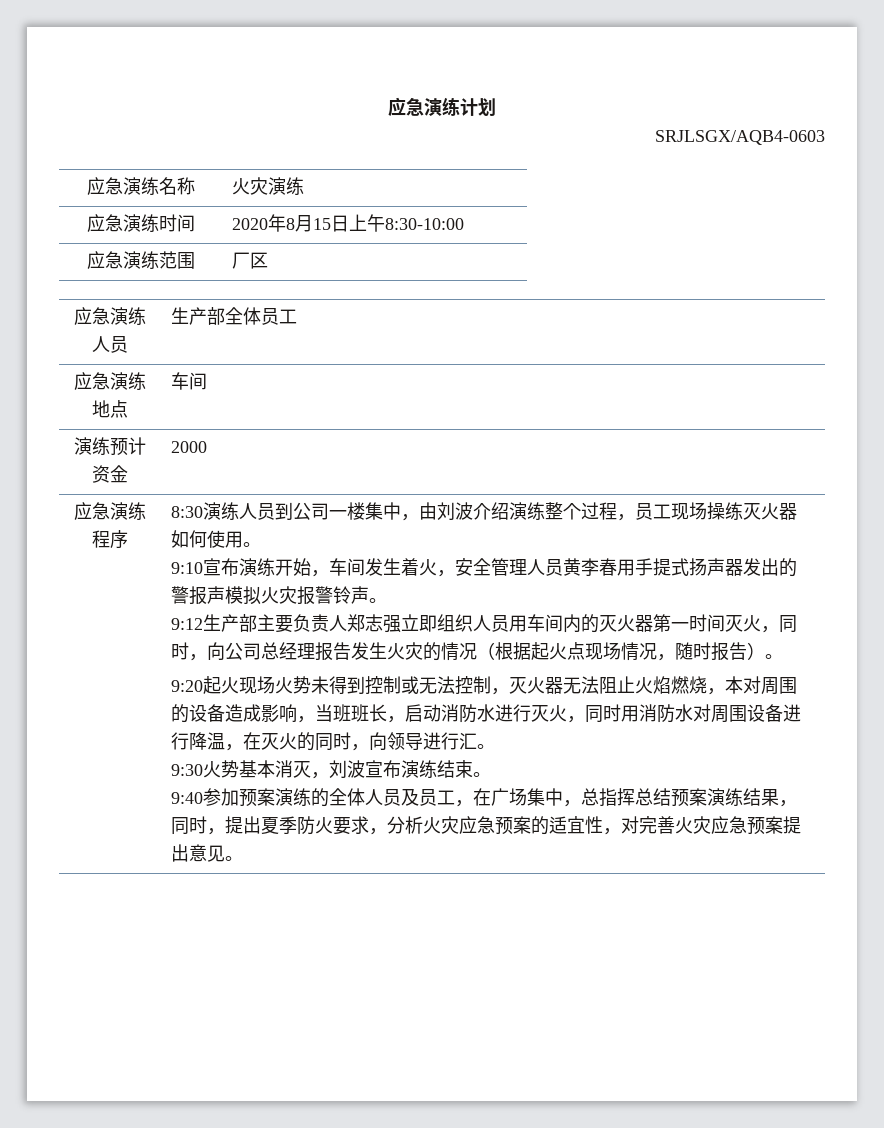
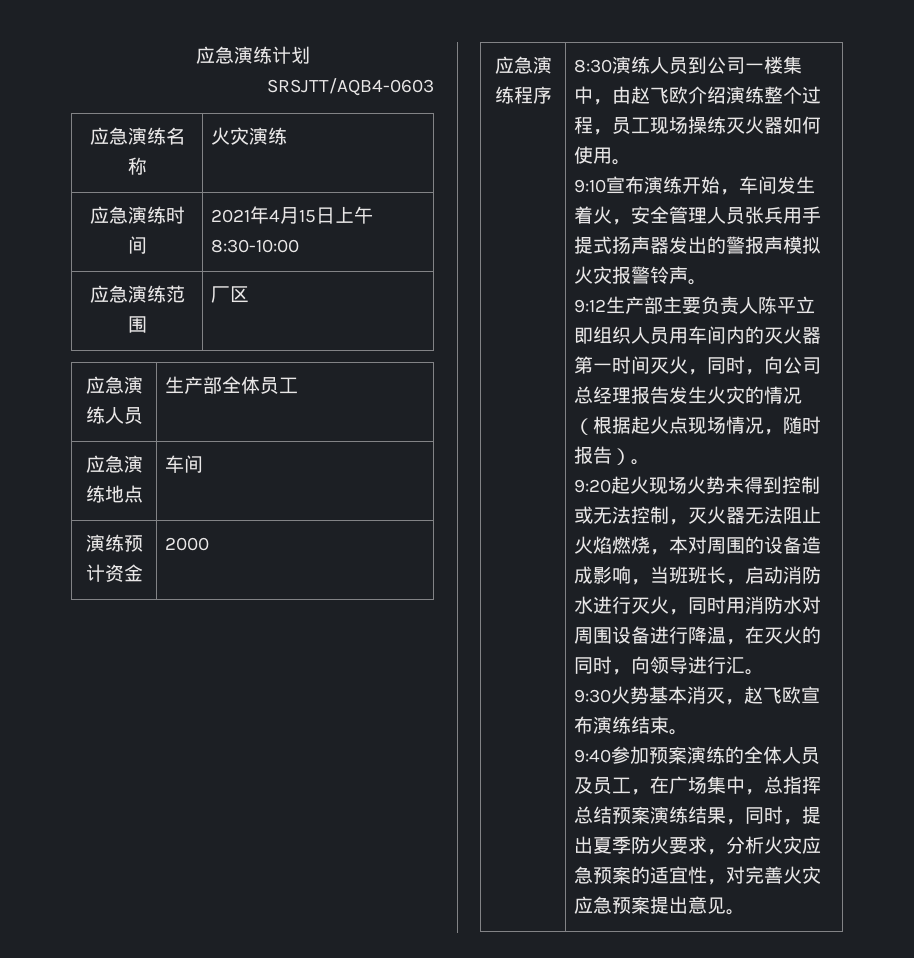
[655,130,825,145] SRJLSGX/AQB4-0603 -> [267,78,434,96] SRSJTT/AQB4-0603
[231,214,295,232] 2020年8 -> [211,206,281,224] 2021年4
[436,502,473,520] 刘波 -> [631,86,689,104] 赵飞欧
[562,558,617,576] 黄李春 -> [745,206,784,224] 张兵
[346,614,401,633] 郑志强 -> [758,296,797,314] 陈平
[328,760,365,778] 刘波 -> [744,686,802,704] 赵飞欧

